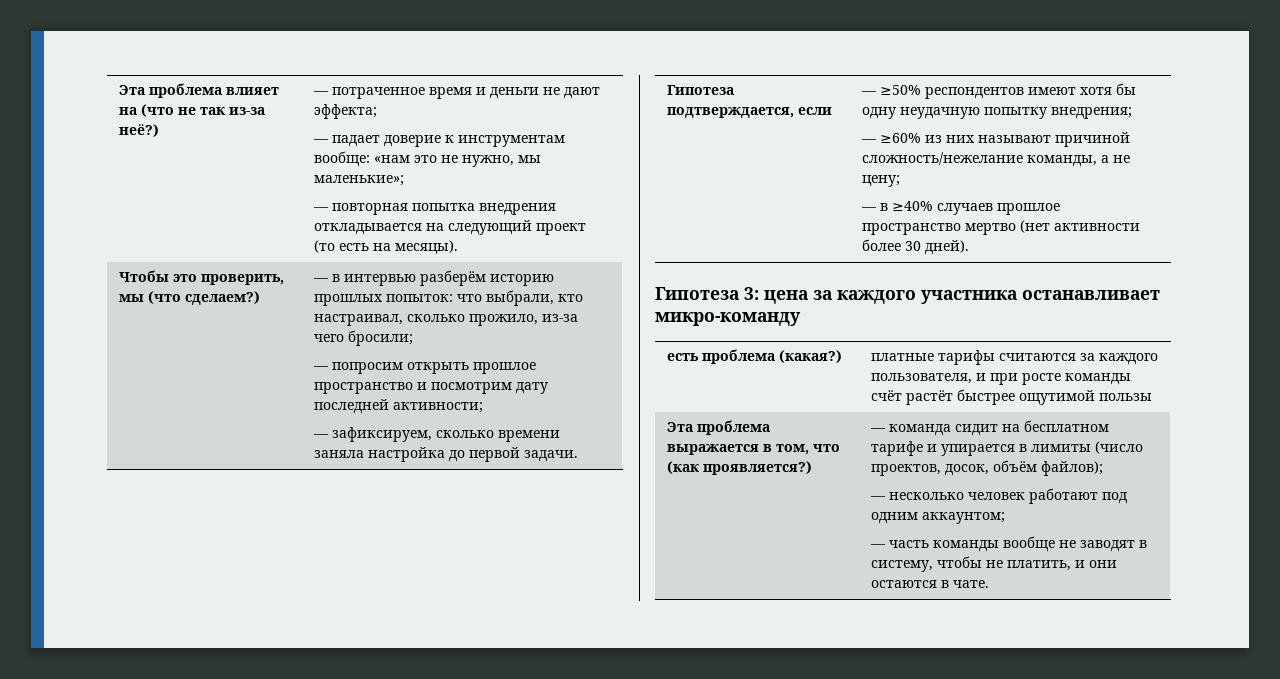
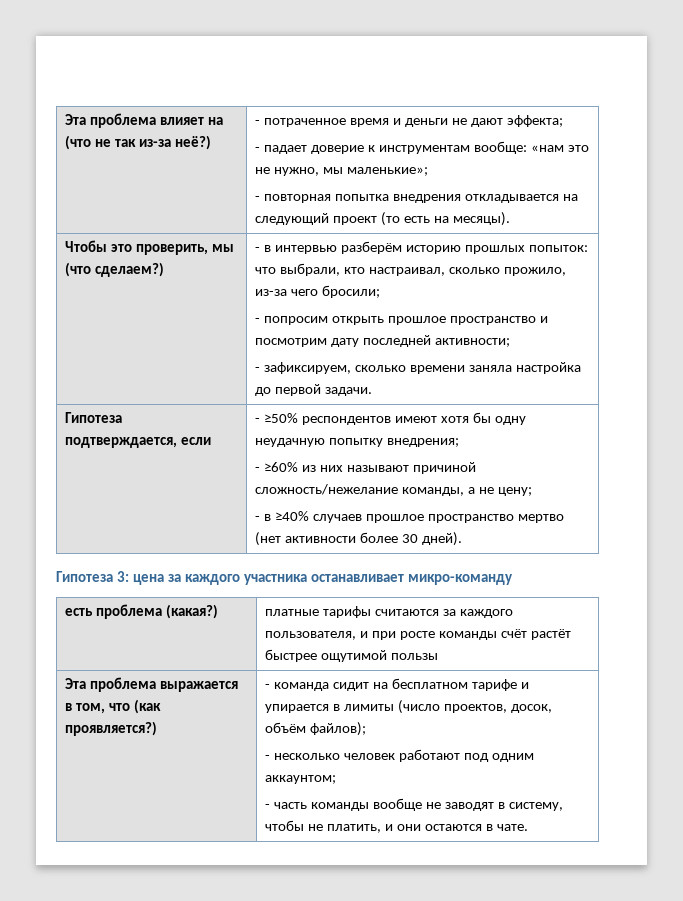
[313,91,330,95] — -> [255,120,261,125] -
[313,139,330,143] — -> [255,147,261,152] -
[313,207,330,211] — -> [255,196,261,201] -
[313,278,330,282] — -> [255,247,261,252] -
[313,366,330,370] — -> [255,318,261,323] -
[313,434,330,438] — -> [255,367,261,372] -
[861,91,878,95] — -> [255,418,261,423] -
[861,139,878,143] — -> [255,467,261,472] -
[861,207,878,211] — -> [255,516,261,521] -
[870,428,887,432] — -> [265,684,271,689] -
[870,496,887,500] — -> [265,755,271,760] -
[870,544,887,548] — -> [265,804,271,809] -

